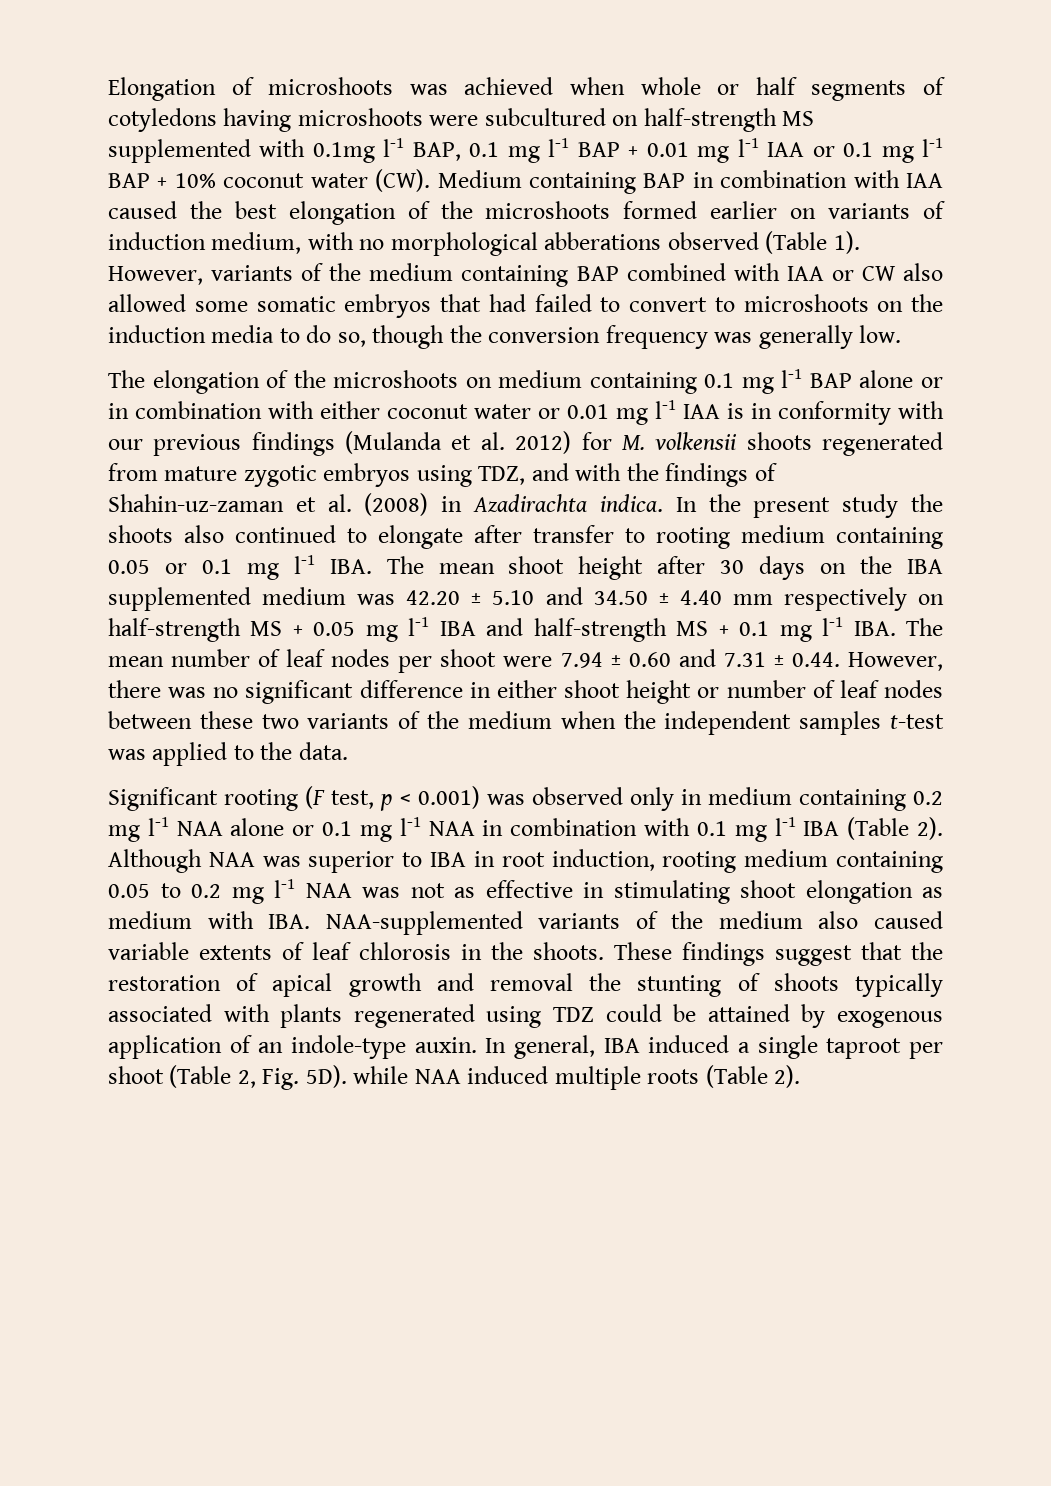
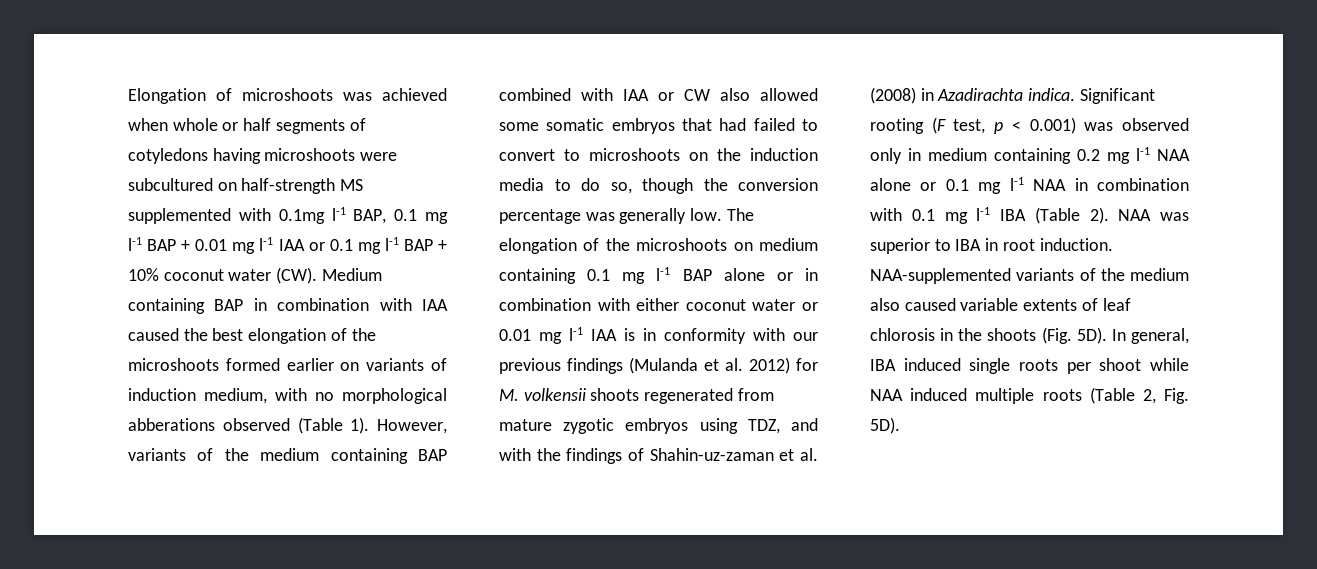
[605,325,708,349] frequency -> [499,209,581,224] percentage
(902, 334) // -> (723, 214) none
[675,494,944,518] [108,525,943,549] [108,555,943,580] [108,587,945,611] [108,617,944,642] [108,649,944,673] [108,680,944,704] [108,711,945,735] [108,742,348,766] In the present study the shoots also continued to elongate after transfer to rooting medium containing 0.05 or 0.1 mg l-1 IBA. The mean shoot height after 30 days on the IBA supplemented medium was 42.20 ± 5.10 and 34.50 ± 4.40 mm respectively on half-strength MS + 0.05 mg l-1 IBA and half-strength MS + 0.1 mg l-1 IBA. The mean number of leaf nodes per shoot were 7.94 ± 0.60 and 7.31 ± 0.44. However, there was no significant difference in either shoot height or number of leaf nodes between these two variants of the medium when the independent samples t-test was applied to the data. // -> (1076, 94) none
[108,849,202,873] Although -> (1109, 215) none
[551,849,943,873] [108,879,943,904] [108,911,311,929] induction, rooting medium containing 0.05 to 0.2 mg l-1 NAA was not as effective in stimulating shoot elongation as medium with IBA. -> [1039,238,1113,251] induction.
[533,942,943,966] [108,973,944,997] [108,1004,944,1028] [108,1035,943,1059] [108,1065,347,1090] shoots. These findings suggest that the restoration of apical growth and removal the stunting of shoots typically associated with plants regenerated using TDZ could be attained by exogenous application of an indole-type auxin. In general, IBA induced a single taproot per shoot (Table 2, Fig. 5D). -> [987,327,1189,344] [870,358,1142,374] shoots (Fig. 5D). In general, IBA induced single roots per shoot
[774,1065,801,1088] 2). -> [1142,388,1189,404] [870,417,900,434] 2, Fig. 5D).

